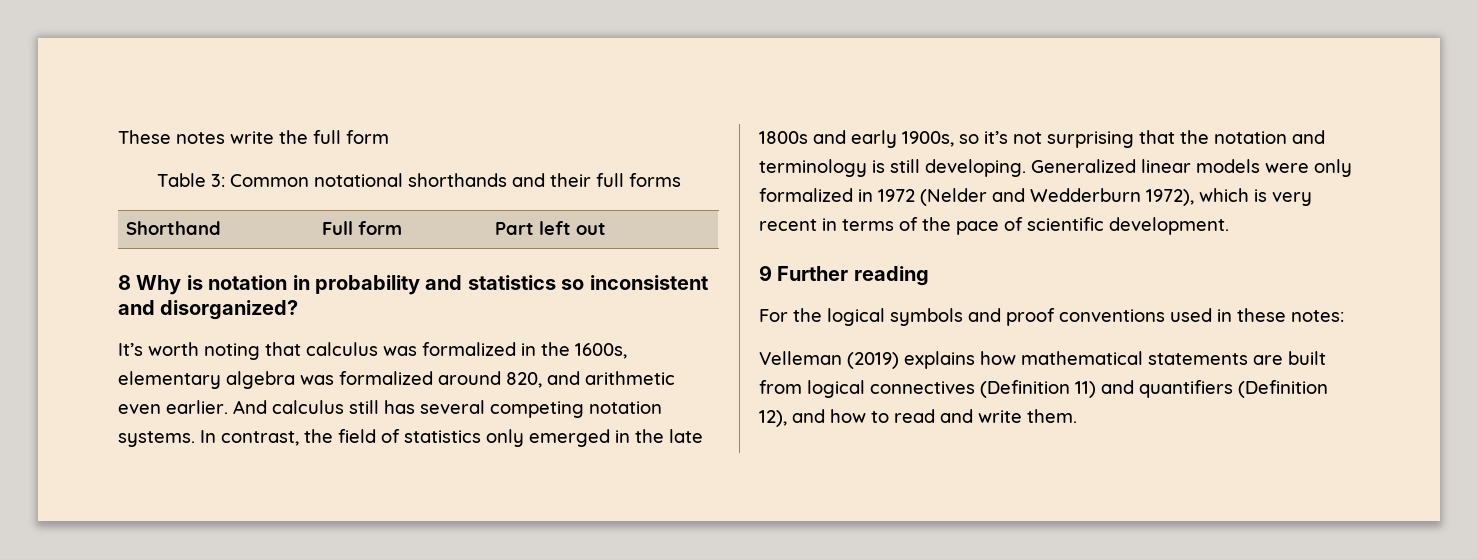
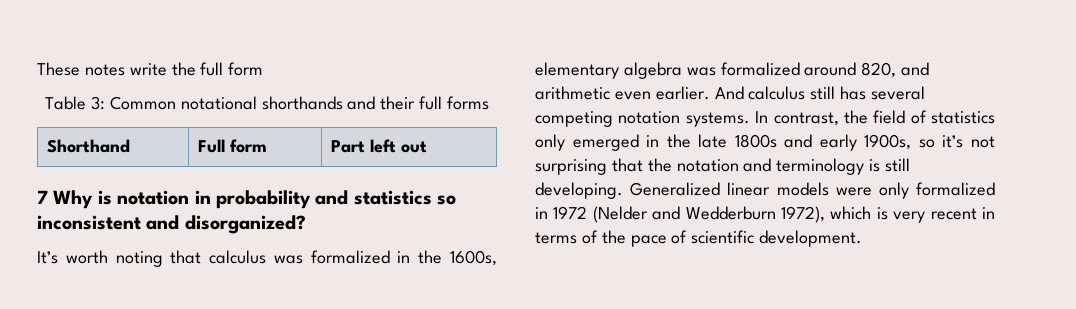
[118,275,131,290] 8 -> [37,190,48,204] 7
[759,265,929,286] [759,308,1344,326] [759,351,1326,369] [759,380,1328,398] [759,409,1077,427] // 9 Further reading // For the logical symbols and proof conventions used in these notes: // Velleman (2019) explains how mathematical statements are built from logical connectives (Definition 11) and quantifiers (Definition 12), and how to read and write them. -> (863, 238) none

